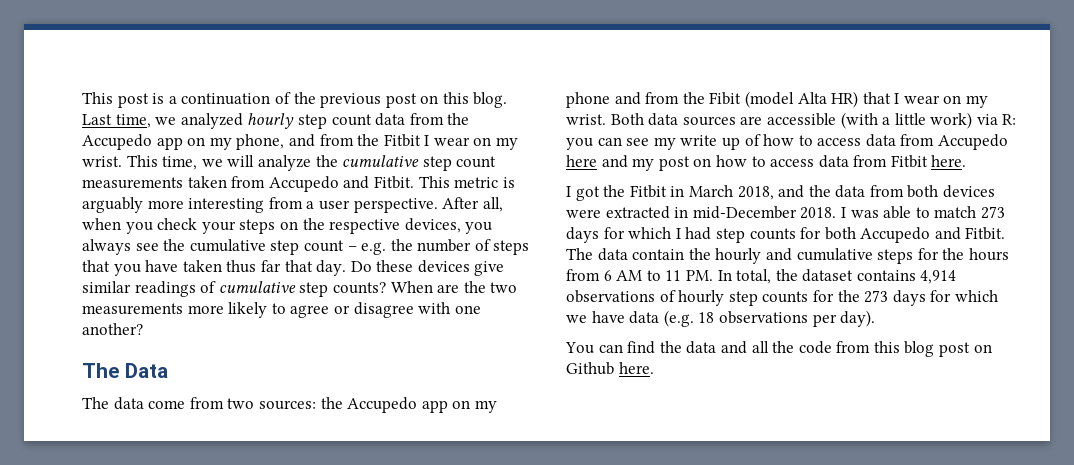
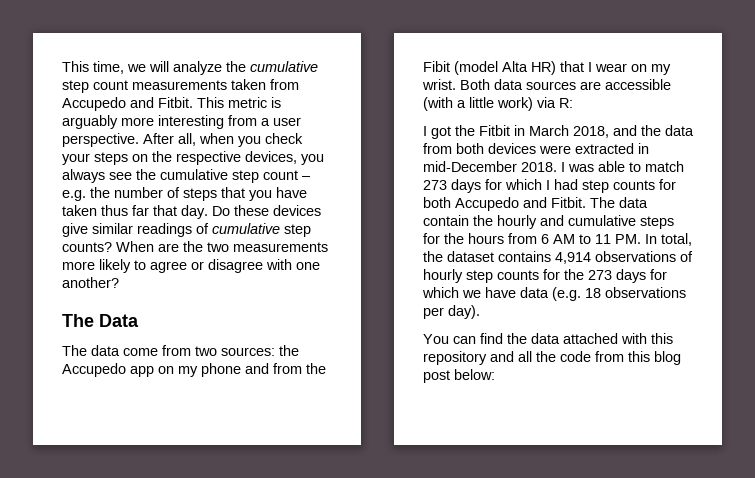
[82,92,508,108] [82,113,470,129] [82,134,519,150] [82,155,158,167] This post is a continuation of the previous post on this blog. Last time, we analyzed hourly step count data from the Accupedo app on my phone, and from the Fitbit I wear on my wrist. This -> [62,61,89,72] This
[566,134,1009,150] [566,155,967,171] you can see my write up of how to access data from Accupedo here and my post on how to access data from Fitbit here. -> (573, 103) none
(717, 347) none -> [563,333,673,344] [423,351,487,365] attached with this repository
[973,344,992,353] [566,362,654,375] on Github here. -> [454,369,495,380] below:

